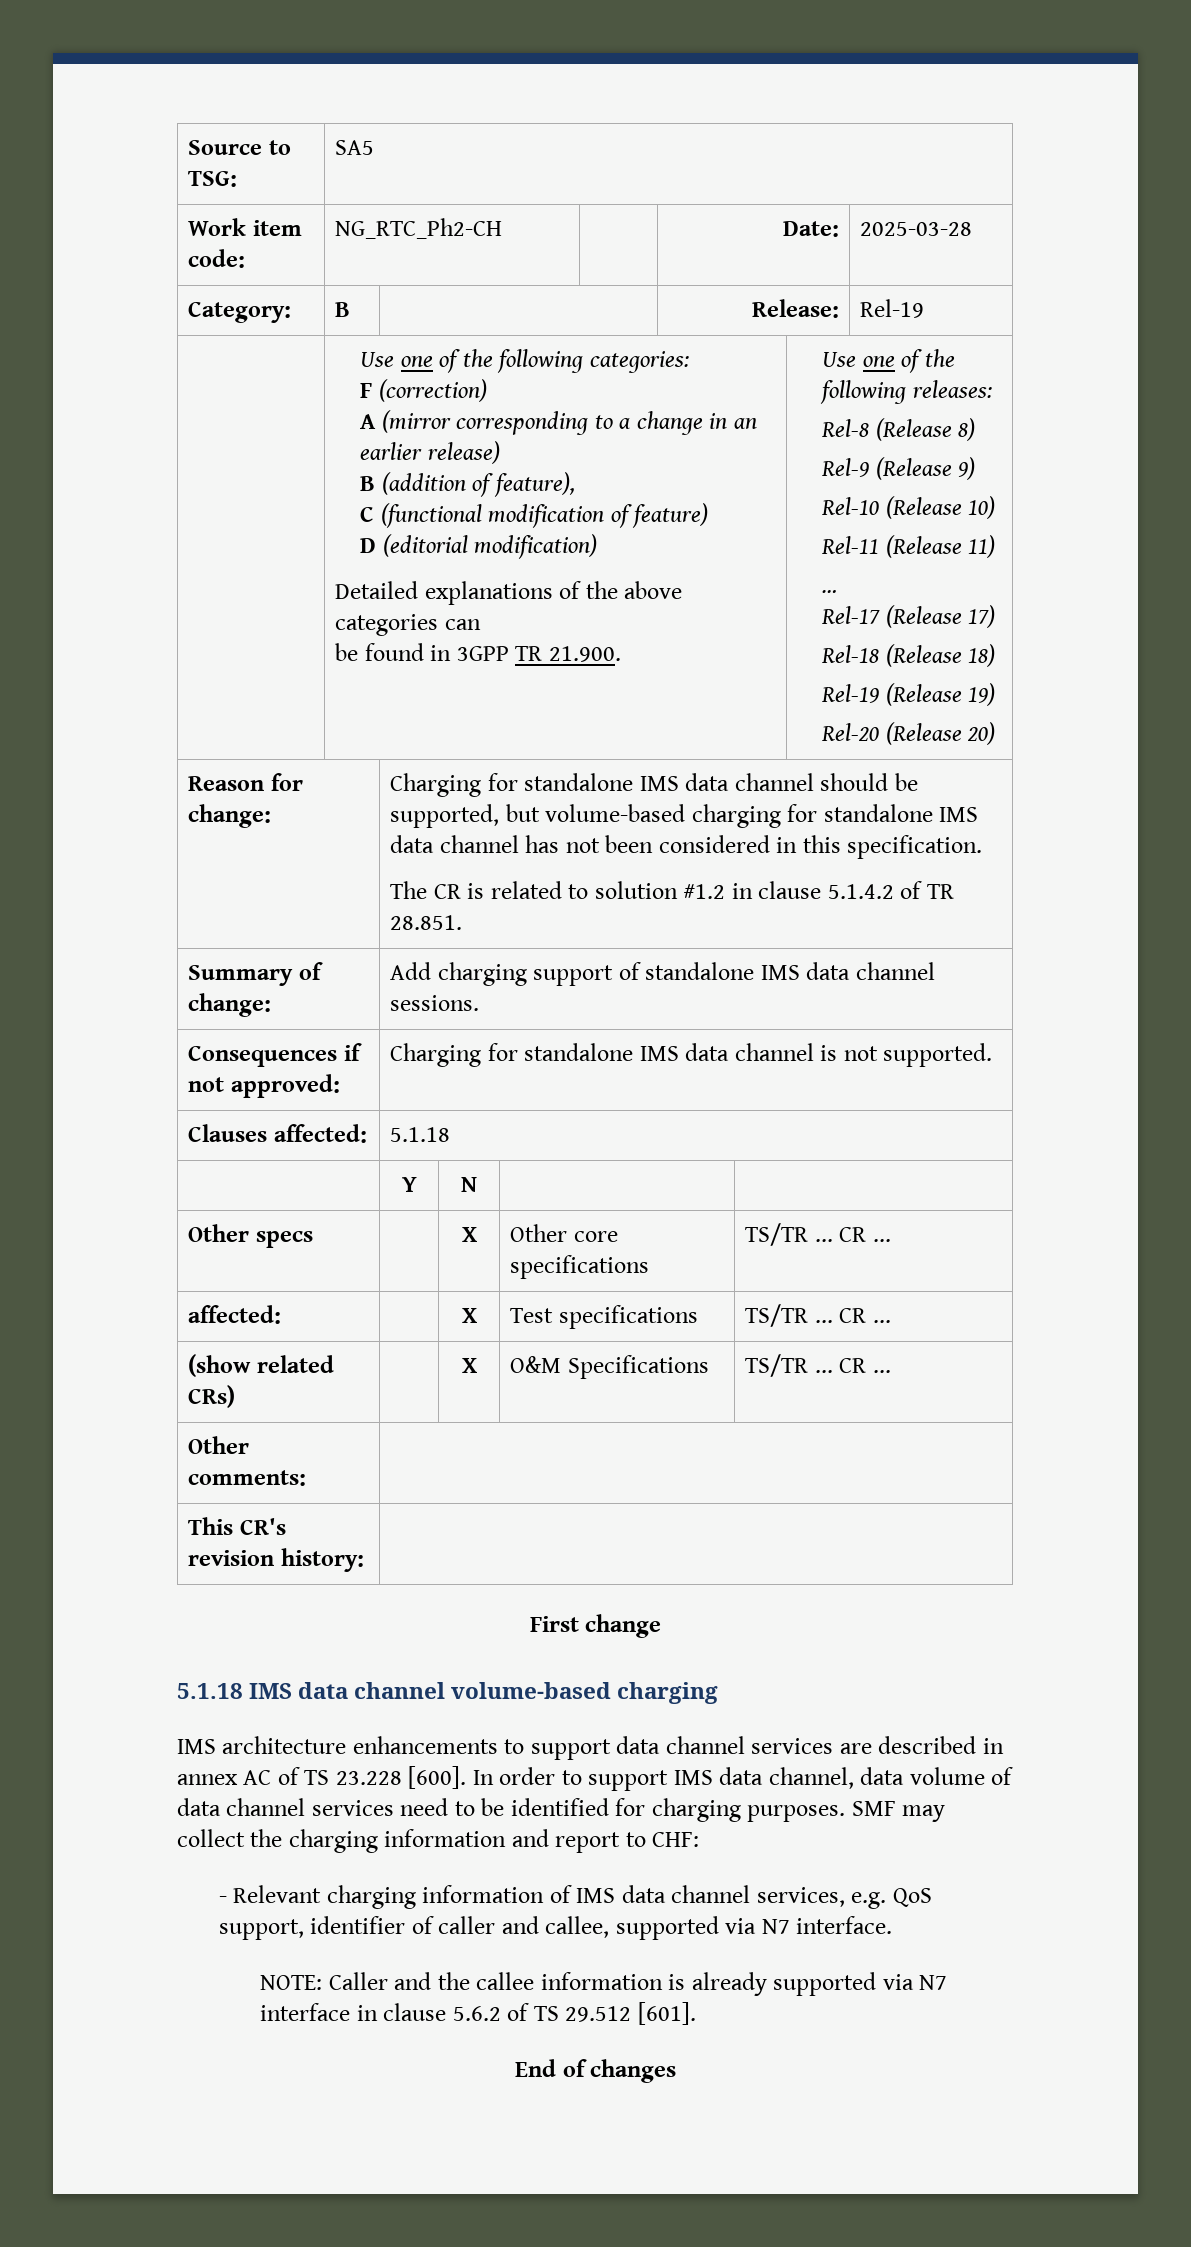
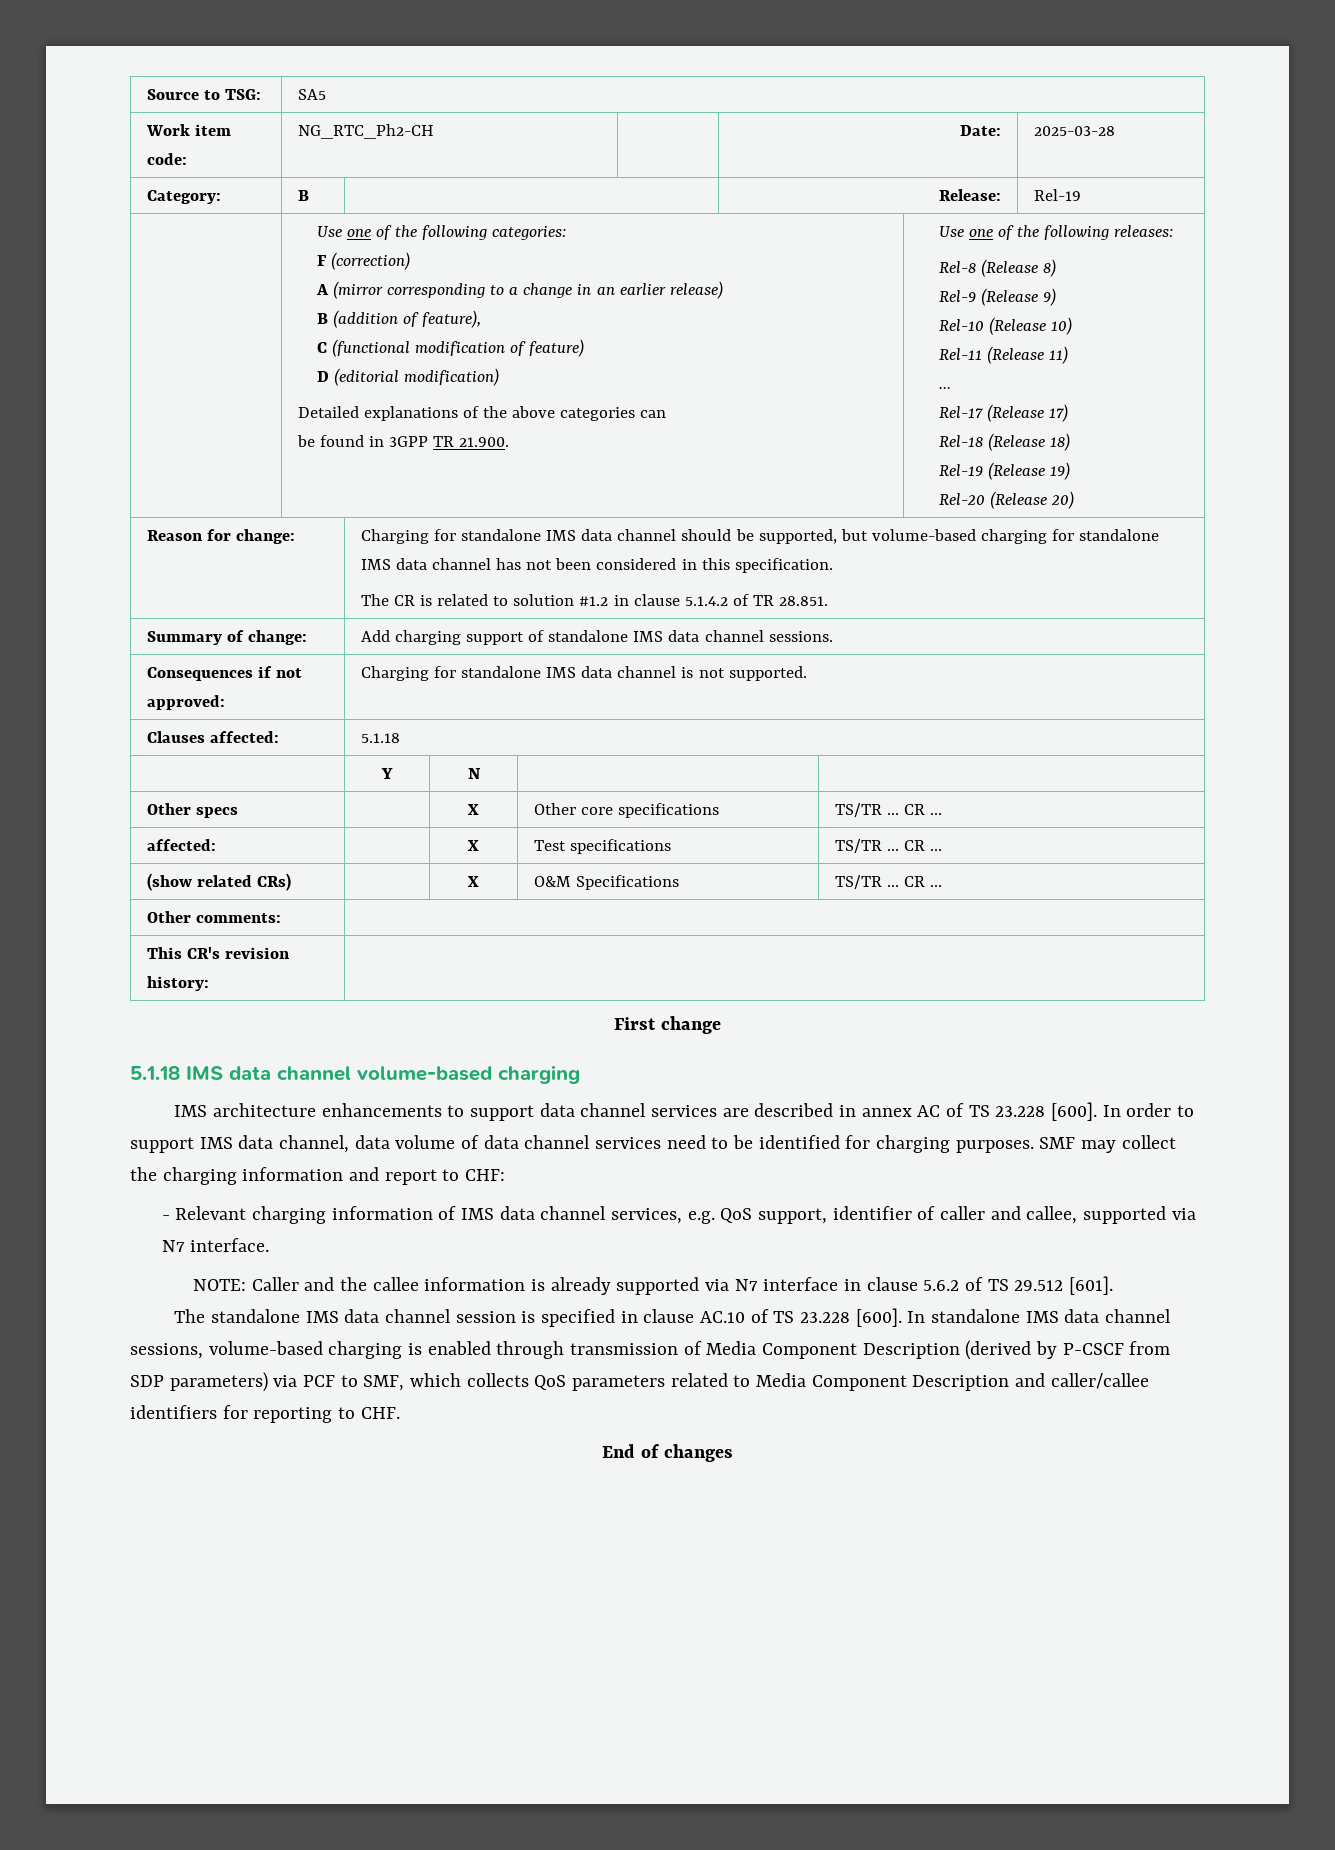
(696, 2013) none -> [174,1308,1172,1327] [130,1340,1171,1360] [130,1372,1149,1392] [130,1405,400,1423] // The standalone IMS data channel session is specified in clause AC.10 of TS 23.228 [600]. In standalone IMS data channel sessions, volume-based charging is enabled through transmission of Media Component Description (derived by P-CSCF from SDP parameters) via PCF to SMF, which collects QoS parameters related to Media Component Description and caller/callee identifiers for reporting to CHF.

